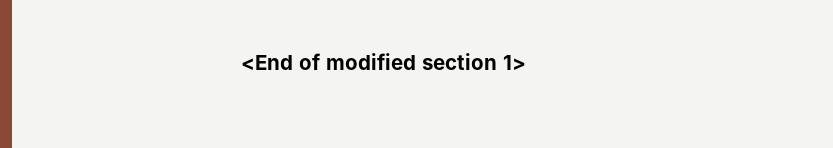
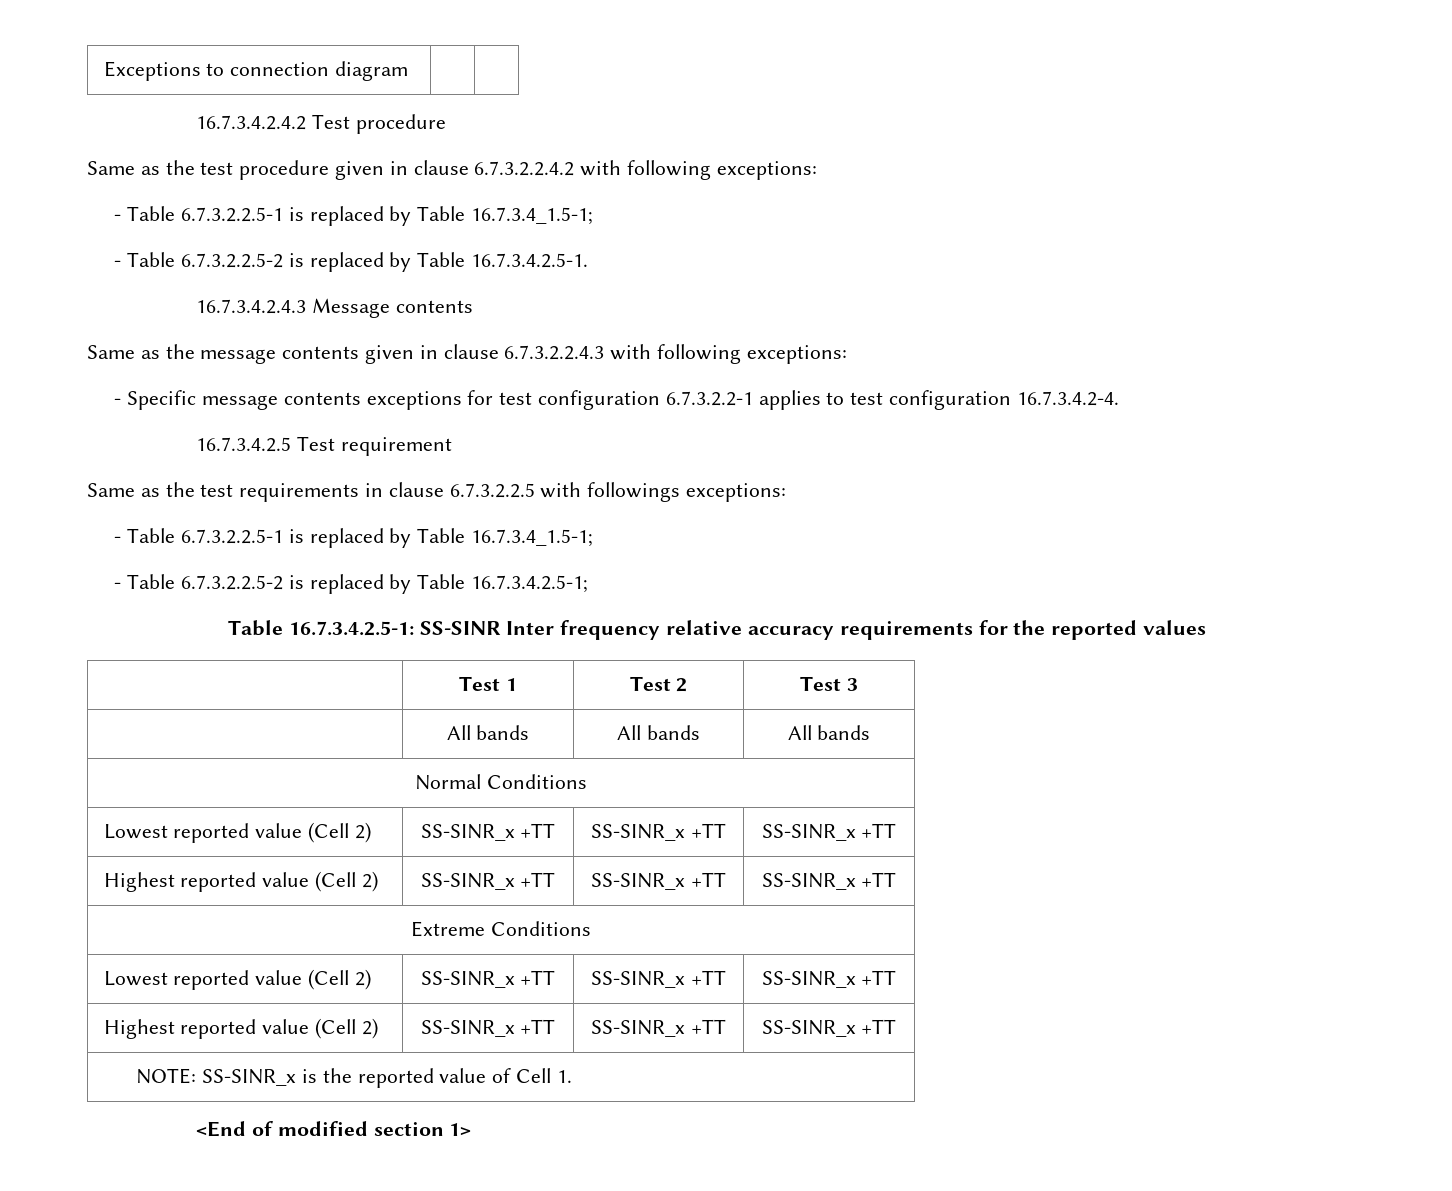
(240, 62) none -> [103,61,409,81] [196,114,446,134] [87,160,817,180] [114,206,593,226] [114,252,588,272] [196,298,473,318] [87,344,847,364] [114,390,1119,410] [196,436,452,456] [87,482,787,502] [114,528,593,548] [114,574,588,594] [228,620,1206,640] [459,676,517,691] [629,676,688,692] [800,676,858,691] [446,725,530,740] [617,725,700,740] [787,725,871,740] [415,774,587,790] [103,822,371,843] [420,823,556,841] [591,823,726,841] [761,823,897,841] [103,871,378,892] [420,872,556,890] [591,872,726,890] [761,872,897,890] [411,921,591,937] [103,969,371,990] [420,970,556,988] [591,970,726,988] [761,970,897,988] [103,1018,378,1039] [420,1019,556,1037] [591,1019,726,1037] [761,1019,897,1037] [136,1068,572,1088] Exceptions to connection diagram | | // 16.7.3.4.2.4.2 Test procedure // Same as the test procedure given in clause 6.7.3.2.2.4.2 with following exceptions: // - Table 6.7.3.2.2.5-1 is replaced by Table 16.7.3.4_1.5-1; // - Table 6.7.3.2.2.5-2 is replaced by Table 16.7.3.4.2.5-1. // 16.7.3.4.2.4.3 Message contents // Same as the message contents given in clause 6.7.3.2.2.4.3 with following exceptions: // - Specific message contents exceptions for test configuration 6.7.3.2.2-1 applies to test configuration 16.7.3.4.2-4. // 16.7.3.4.2.5 Test requirement // Same as the test requirements in clause 6.7.3.2.2.5 with followings exceptions: // - Table 6.7.3.2.2.5-1 is replaced by Table 16.7.3.4_1.5-1; // - Table 6.7.3.2.2.5-2 is replaced by Table 16.7.3.4.2.5-1; // Table 16.7.3.4.2.5-1: SS-SINR Inter frequency relative accuracy requirements for the reported values // | Test 1 | Test 2 | Test 3 // | All bands | All bands | All bands // Normal Conditions // Lowest reported value (Cell 2) | SS-SINR_x +TT | SS-SINR_x +TT | SS-SINR_x +TT // Highest reported value (Cell 2) | SS-SINR_x +TT | SS-SINR_x +TT | SS-SINR_x +TT // Extreme Conditions // Lowest reported value (Cell 2) | SS-SINR_x +TT | SS-SINR_x +TT | SS-SINR_x +TT // Highest reported value (Cell 2) | SS-SINR_x +TT | SS-SINR_x +TT | SS-SINR_x +TT // NOTE: SS-SINR_x is the reported value of Cell 1. //

